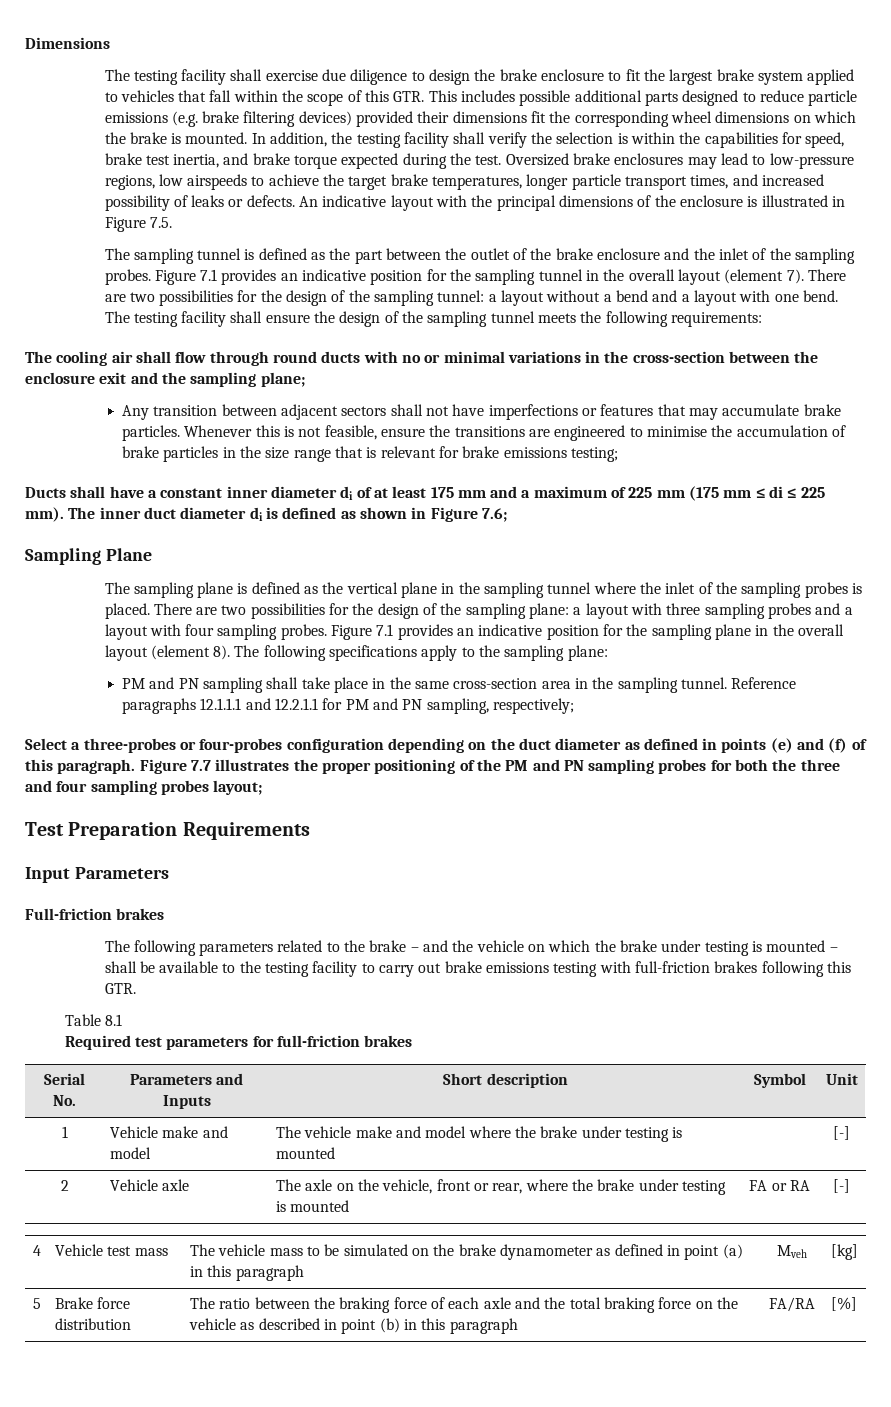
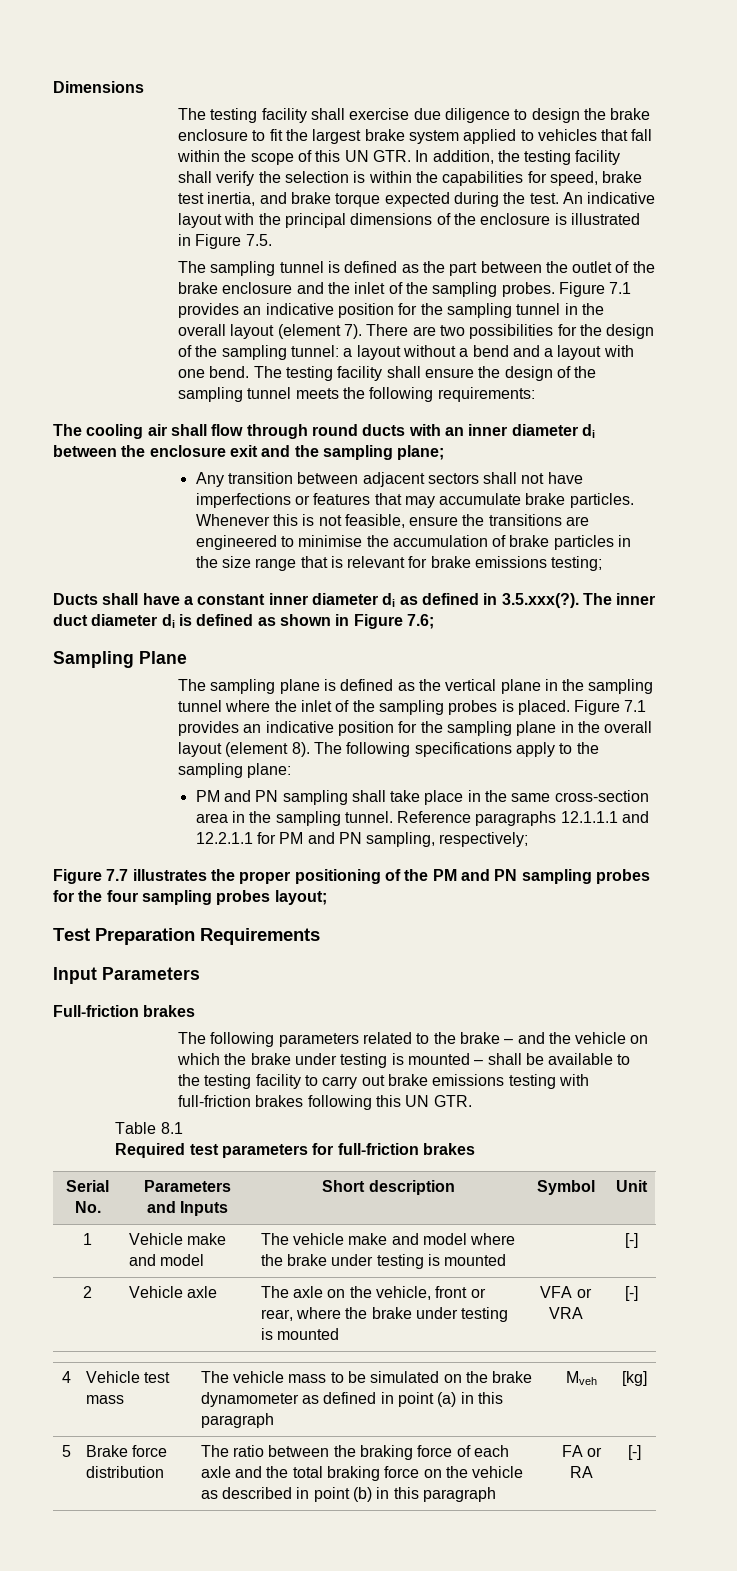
[393,90,858,106] [104,111,856,127] [104,132,248,144] GTR. This includes possible additional parts designed to reduce particle emissions (e.g. brake filtering devices) provided their dimensions fit the corresponding wheel dimensions on which the brake is mounted. -> [344,150,411,162] UN GTR.
[505,153,854,169] [104,174,824,190] [104,195,295,211] Oversized brake enclosures may lead to low-pressure regions, low airspeeds to achieve the target brake temperatures, longer particle transport times, and increased possibility of leaks or defects. -> (559, 198) none
[401,351,725,363] no or minimal variations in the cross-section -> [444,424,595,438] an inner diameter di
[356,486,825,501] [25,507,64,522] of at least 175 mm and a maximum of 225 mm (175 mm ≤ di ≤ 225 mm). -> [399,593,579,608] as defined in 3.5.xxx(?).
[153,603,853,619] [104,624,327,640] There are two possibilities for the design of the sampling plane: a layout with three sampling probes and a layout with four sampling probes. -> (570, 707) none
[25,738,867,753] [25,759,136,774] Select a three-probes or four-probes configuration depending on the duct diameter as defined in points (e) and (f) of this paragraph. -> (529, 839) none
[735,759,840,771] [25,780,52,792] both the three and -> [78,890,103,902] the
(851, 967) none -> [405,1095,430,1107] UN
[749,1180,810,1191] FA or RA -> [540,1286,592,1298] [548,1307,583,1319] VFA or VRA
[769,1297,815,1312] [831,1297,857,1311] FA/RA | [%] -> [561,1445,603,1457] [570,1466,593,1478] [628,1445,641,1460] FA or RA | [-]

